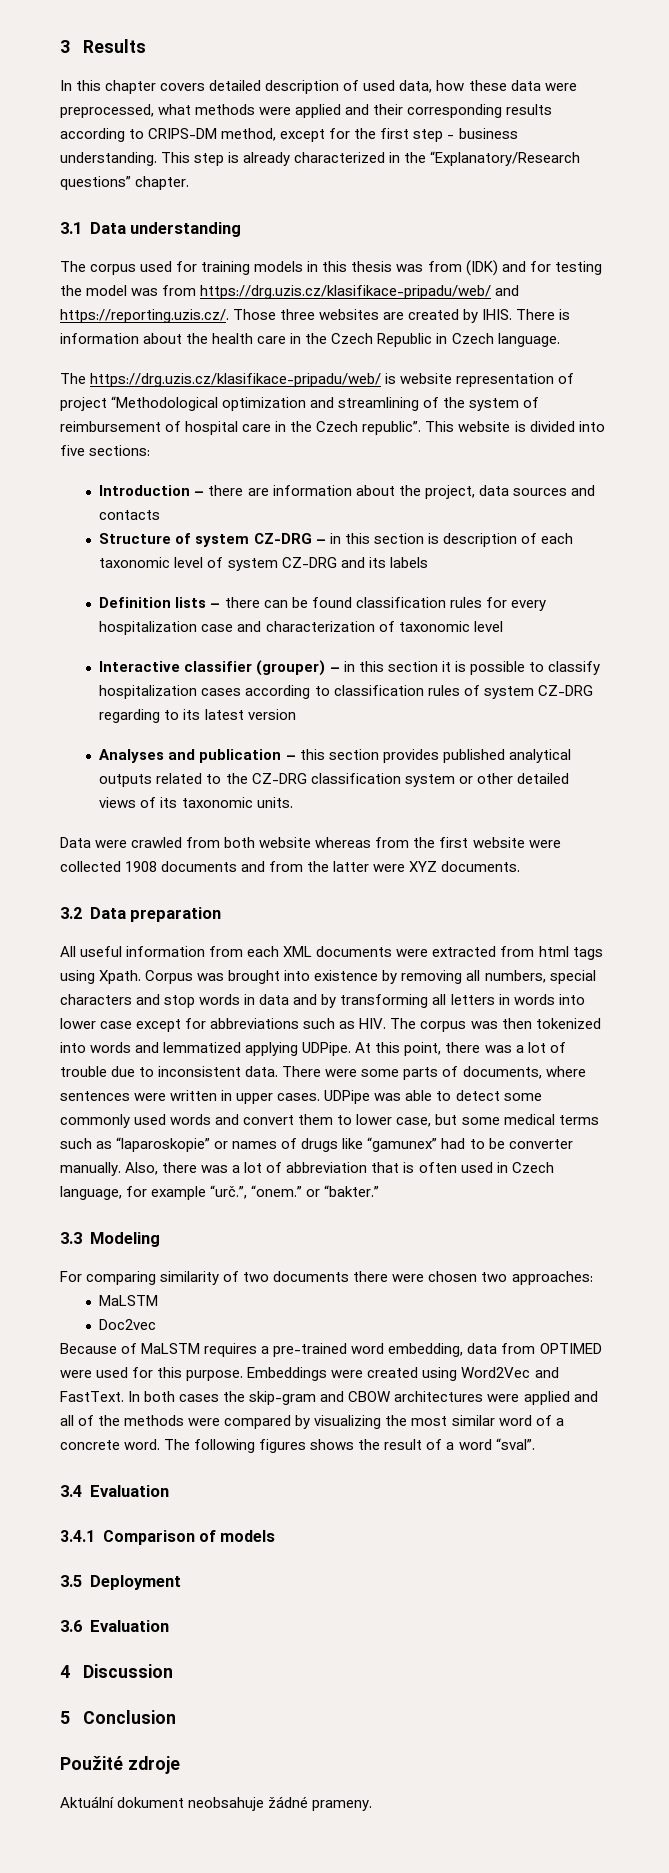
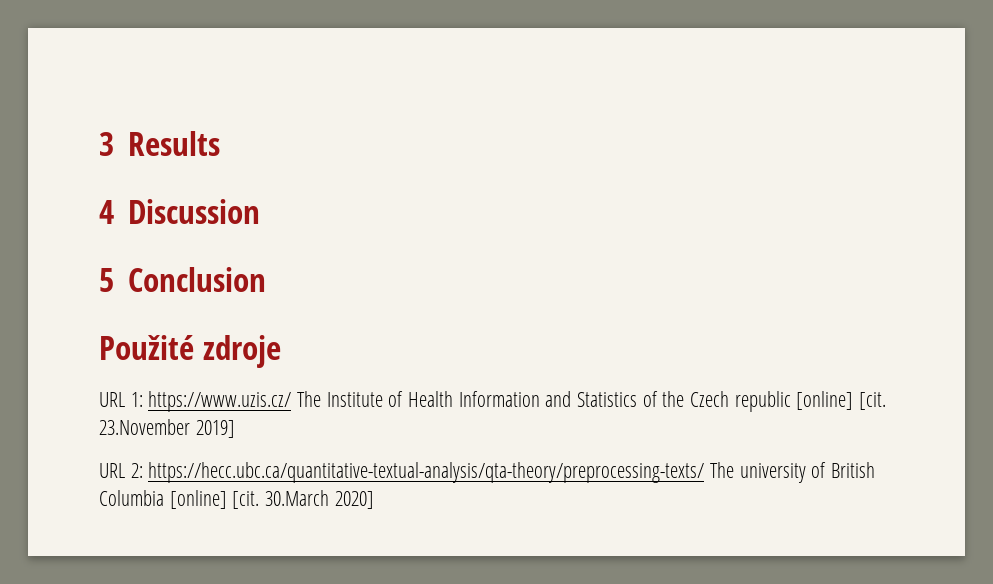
[60,80,577,94] [60,104,553,118] [60,128,518,142] [60,151,581,166] [60,176,190,190] [60,222,241,237] [60,260,602,276] [60,285,520,299] [60,309,571,323] [60,333,560,347] [60,373,575,387] [60,396,540,411] [60,421,605,435] [60,445,151,456] [99,485,595,499] [99,510,161,520] [99,533,573,547] [99,557,428,571] [99,597,546,611] [99,621,503,635] [99,660,600,676] [99,685,593,699] [99,709,296,723] [99,749,571,763] [99,773,569,787] [99,797,293,808] [60,837,561,848] [60,861,521,872] [60,907,221,922] [60,946,603,960] [60,970,596,984] [60,994,585,1008] [60,1018,601,1032] [60,1042,566,1056] [60,1066,586,1080] [60,1090,542,1104] [60,1114,599,1128] [60,1137,573,1152] [60,1162,554,1176] [60,1185,380,1200] [60,1232,160,1247] [60,1271,593,1285] [99,1295,159,1306] [99,1319,157,1330] [60,1343,602,1357] [60,1367,559,1381] [60,1391,598,1405] [60,1415,564,1429] [60,1438,535,1453] [60,1485,169,1497] [60,1530,276,1545] [60,1575,181,1590] [60,1620,169,1632] // In this chapter covers detailed description of used data, how these data were preprocessed, what methods were applied and their corresponding results according to CRIPS-DM method, except for the first step - business understanding. This step is already characterized in the “Explanatory/Research questions” chapter. // 3.1 Data understanding // The corpus used for training models in this thesis was from (IDK) and for testing the model was from https://drg.uzis.cz/klasifikace-pripadu/web/ and https://reporting.uzis.cz/. Those three websites are created by IHIS. There is information about the health care in the Czech Republic in Czech language. // The https://drg.uzis.cz/klasifikace-pripadu/web/ is website representation of project “Methodological optimization and streamlining of the system of reimbursement of hospital care in the Czech republic”. This website is divided into five sections: // Introduction – there are information about the project, data sources and contacts // Structure of system CZ-DRG – in this section is description of each taxonomic level of system CZ-DRG and its labels // Definition lists – there can be found classification rules for every hospitalization case and characterization of taxonomic level // Interactive classifier (grouper) – in this section it is possible to classify hospitalization cases according to classification rules of system CZ-DRG regarding to its latest version // Analyses and publication – this section provides published analytical outputs related to the CZ-DRG classification system or other detailed views of its taxonomic units. // Data were crawled from both website whereas from the first website were collected 1908 documents and from the latter were XYZ documents. // 3.2 Data preparation // All useful information from each XML documents were extracted from html tags using Xpath. Corpus was brought into existence by removing all numbers, special characters and stop words in data and by transforming all letters in words into lower case except for abbreviations such as HIV. The corpus was then tokenized into words and lemmatized applying UDPipe. At this point, there was a lot of trouble due to inconsistent data. There were some parts of documents, where sentences were written in upper cases. UDPipe was able to detect some commonly used words and convert them to lower case, but some medical terms such as “laparoskopie” or names of drugs like “gamunex” had to be converter manually. Also, there was a lot of abbreviation that is often used in Czech language, for example “urč.”, “onem.” or “bakter.” // 3.3 Modeling // For comparing similarity of two documents there were chosen two approaches: // MaLSTM // Doc2vec // Because of MaLSTM requires a pre-trained word embedding, data from OPTIMED were used for this purpose. Embeddings were created using Word2Vec and FastText. In both cases the skip-gram and CBOW architectures were applied and all of the methods were compared by visualizing the most similar word of a concrete word. The following figures shows the result of a word “sval”. // 3.4 Evaluation // 3.4.1 Comparison of models // 3.5 Deployment // 3.6 Evaluation -> (220, 143) none
[60,1796,373,1811] Aktuální dokument neobsahuje žádné prameny. -> [99,391,887,412] [99,419,235,438] [99,462,876,483] [99,490,374,509] URL 1: https://www.uzis.cz/ The Institute of Health Information and Statistics of the Czech republic [online] [cit. 23.November 2019] // URL 2: https://hecc.ubc.ca/quantitative-textual-analysis/qta-theory/preprocessing-texts/ The university of British Columbia [online] [cit. 30.March 2020]

